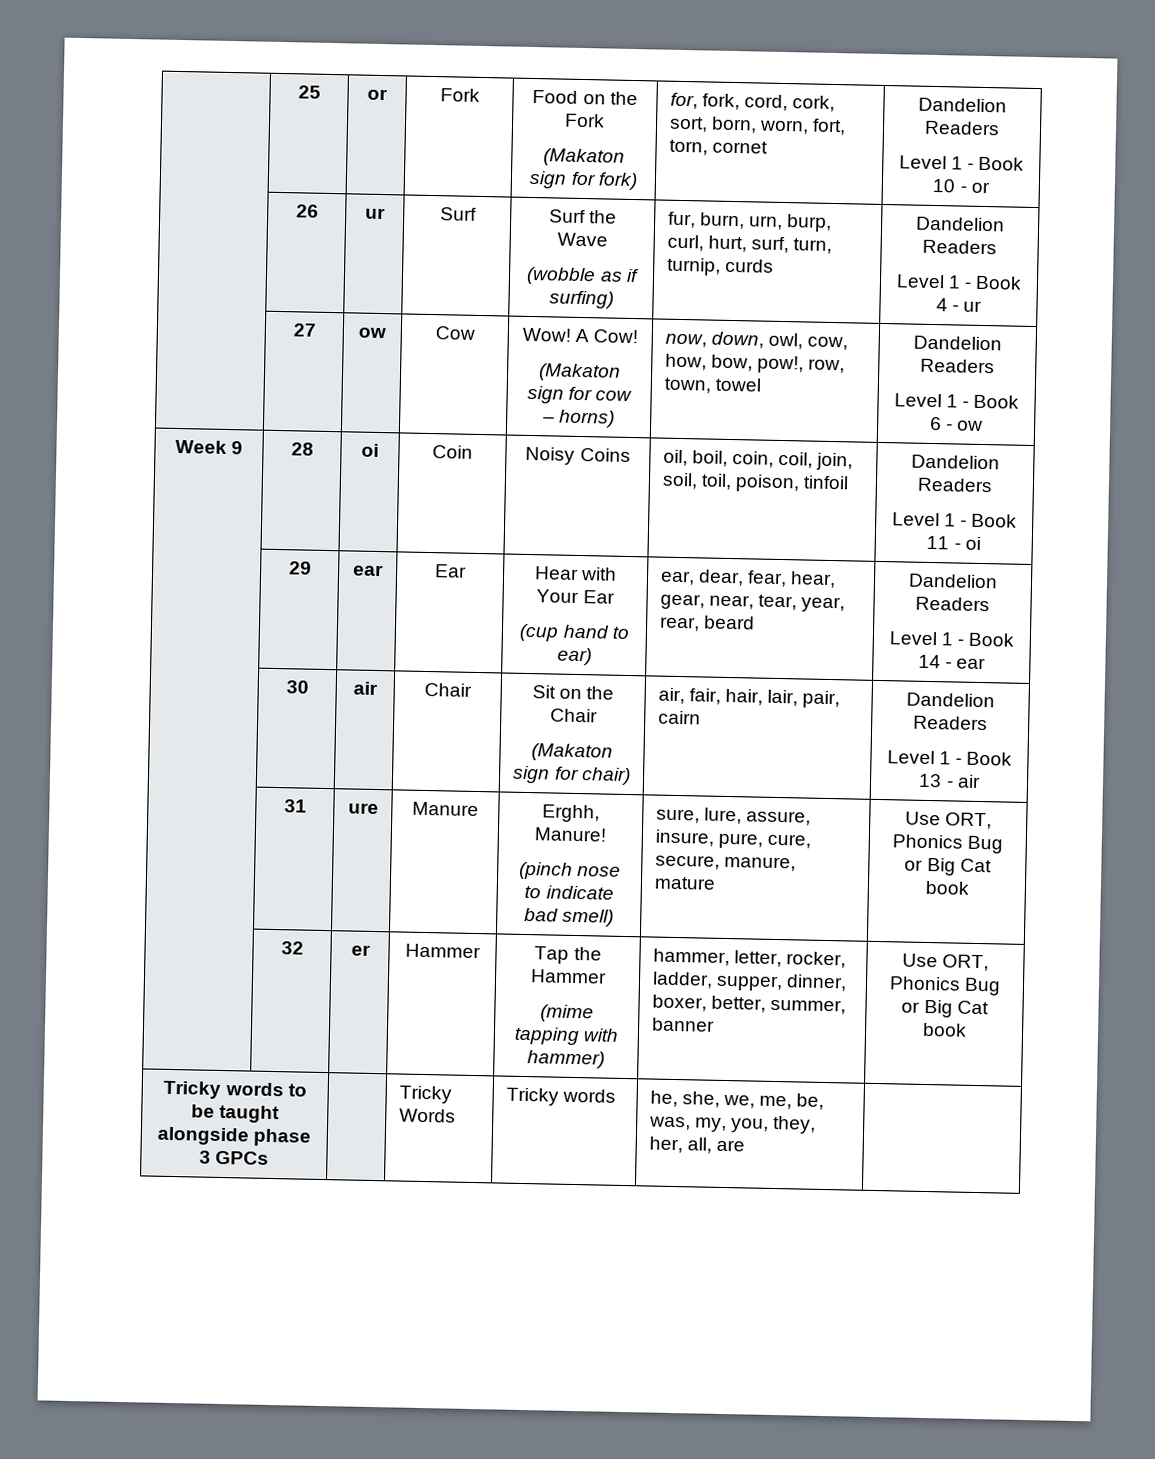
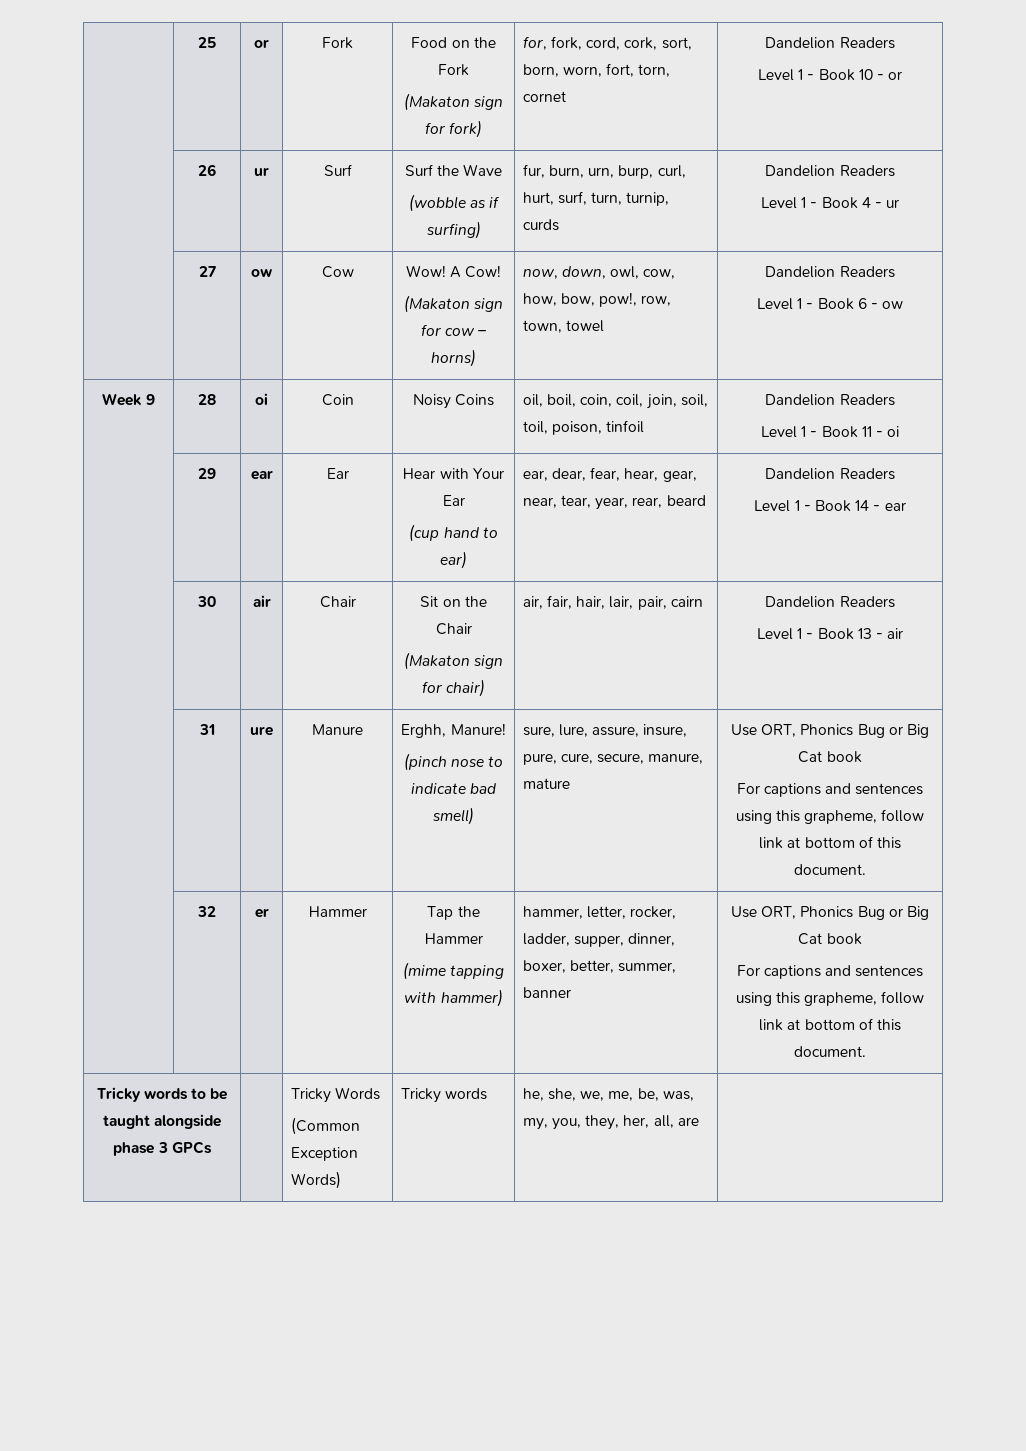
(970, 887) none -> [736,783,924,797] [735,809,925,824] [759,836,901,849] [794,864,866,875] // For captions and sentences using this grapheme, follow link at bottom of this document.
(967, 1029) none -> [736,965,924,979] [735,991,925,1006] [759,1018,901,1031] [794,1046,866,1057] // For captions and sentences using this grapheme, follow link at bottom of this document.
(456, 1115) none -> [290,1117,360,1135] [290,1147,358,1161] [290,1171,341,1189] // (Common Exception Words)

